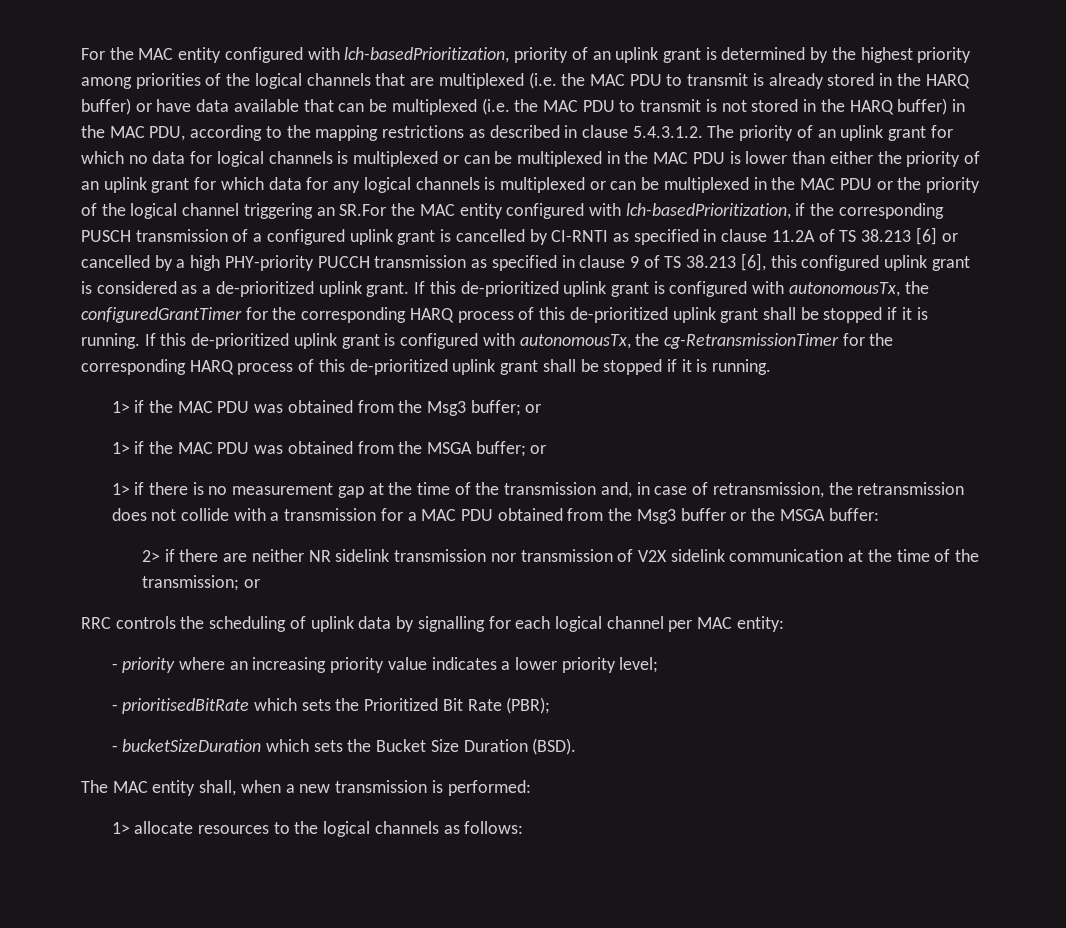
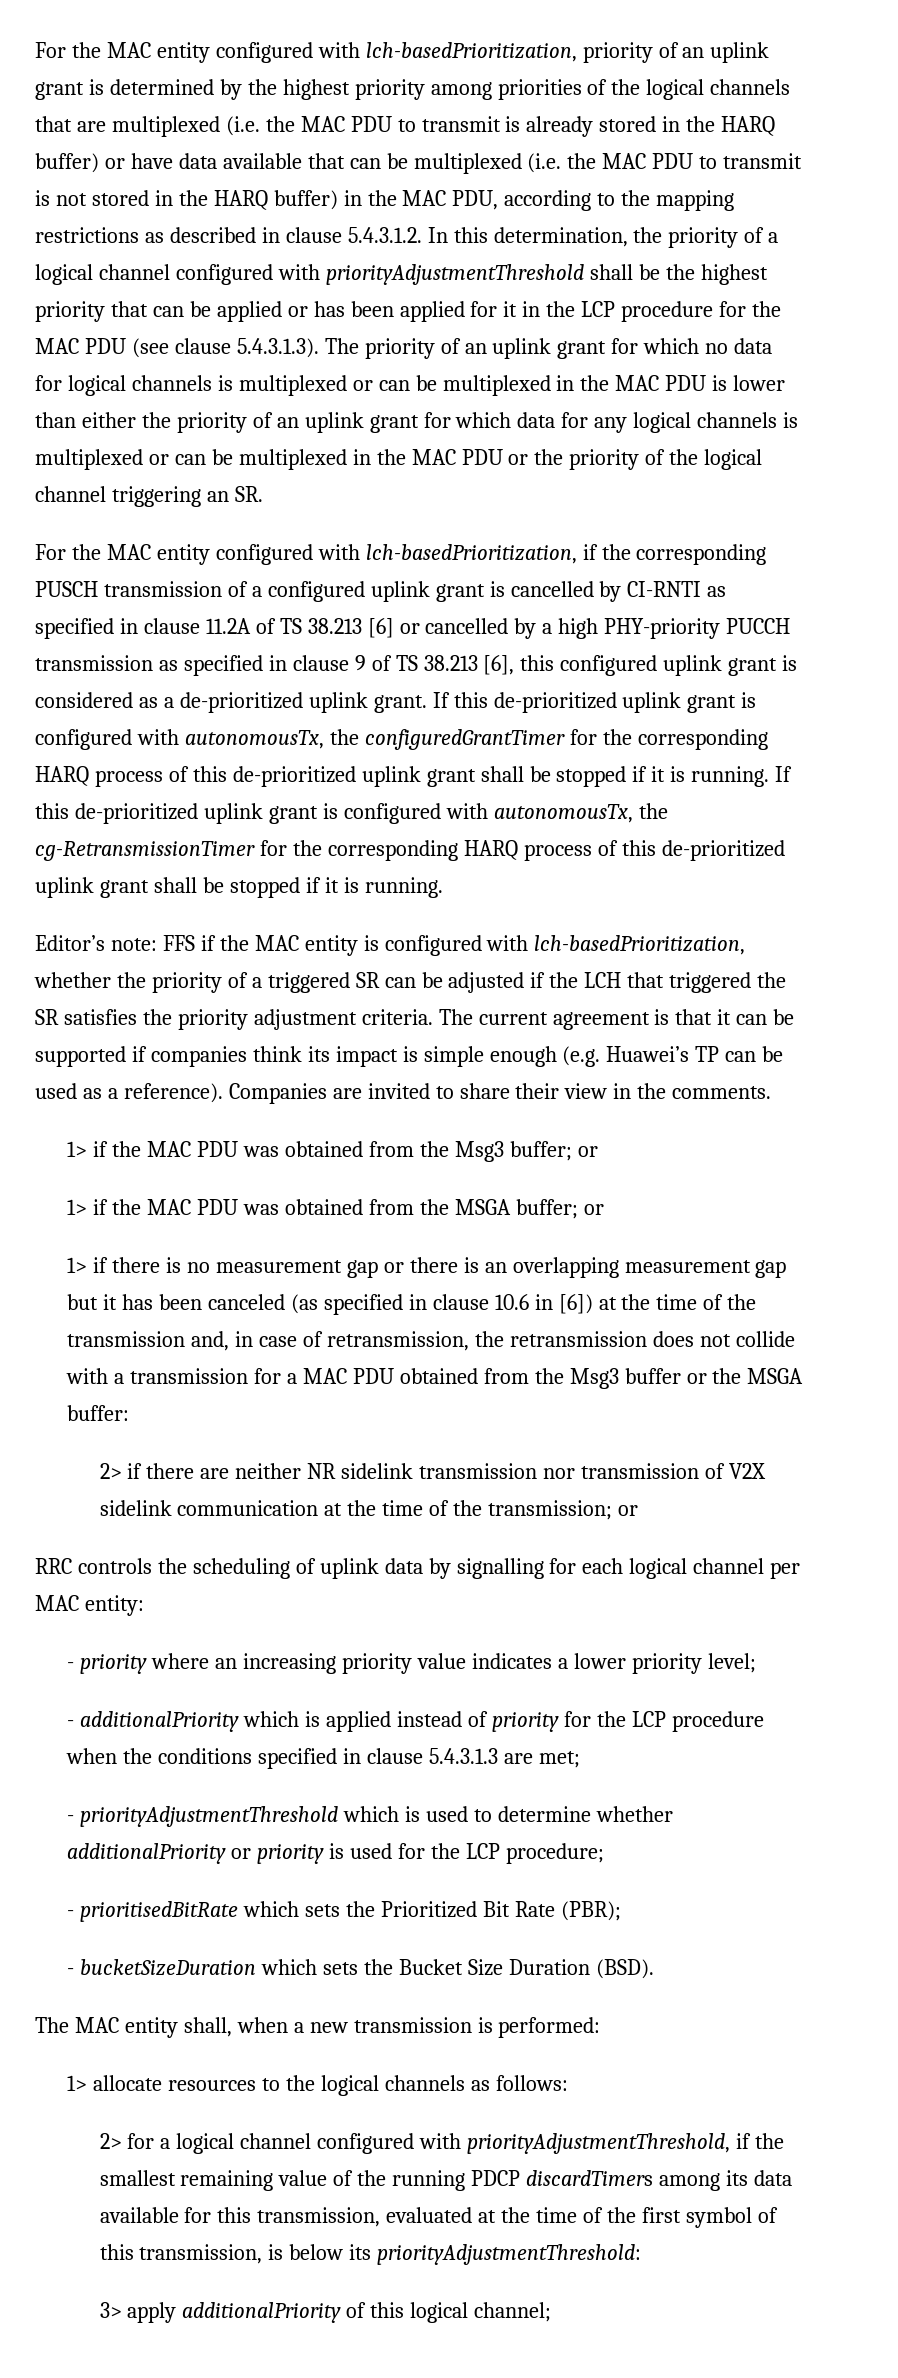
(703, 132) none -> [427,227,779,248] [35,264,768,285] [35,301,782,322] [35,338,319,358] In this determination, the priority of a logical channel configured with priorityAdjustmentThreshold shall be the highest priority that can be applied or has been applied for it in the LCP procedure for the MAC PDU (see clause 5.4.3.1.3).
[339,204,387,216] SR.For -> [234,486,263,502] [35,544,66,560] SR. // For
(772, 367) none -> [35,935,746,956] [34,972,787,993] [35,1009,795,1030] [35,1046,784,1067] [35,1083,772,1104] // Editor’s note: FFS if the MAC entity is configured with lch-basedPrioritization, whether the priority of a triggered SR can be adjusted if the LCH that triggered the SR satisfies the priority adjustment criteria. The current agreement is that it can be supported if companies think its impact is simple enough (e.g. Huawei’s TP can be used as a reference). Companies are invited to share their view in the comments.
(364, 492) none -> [383,1257,787,1278] [67,1294,593,1315] or there is an overlapping measurement gap but it has been canceled (as specified in clause 10.6 in [6])
(659, 665) none -> [67,1711,764,1732] [66,1748,580,1769] [67,1806,673,1827] [67,1843,604,1864] // - additionalPriority which is applied instead of priority for the LCP procedure when the conditions specified in clause 5.4.3.1.3 are met; // - priorityAdjustmentThreshold which is used to determine whether additionalPriority or priority is used for the LCP procedure;
(524, 827) none -> [99,2133,784,2154] [99,2170,792,2191] [99,2207,778,2228] [99,2244,642,2265] [99,2302,552,2323] // 2> for a logical channel configured with priorityAdjustmentThreshold, if the smallest remaining value of the running PDCP discardTimers among its data available for this transmission, evaluated at the time of the first symbol of this transmission, is below its priorityAdjustmentThreshold: // 3> apply additionalPriority of this logical channel;

